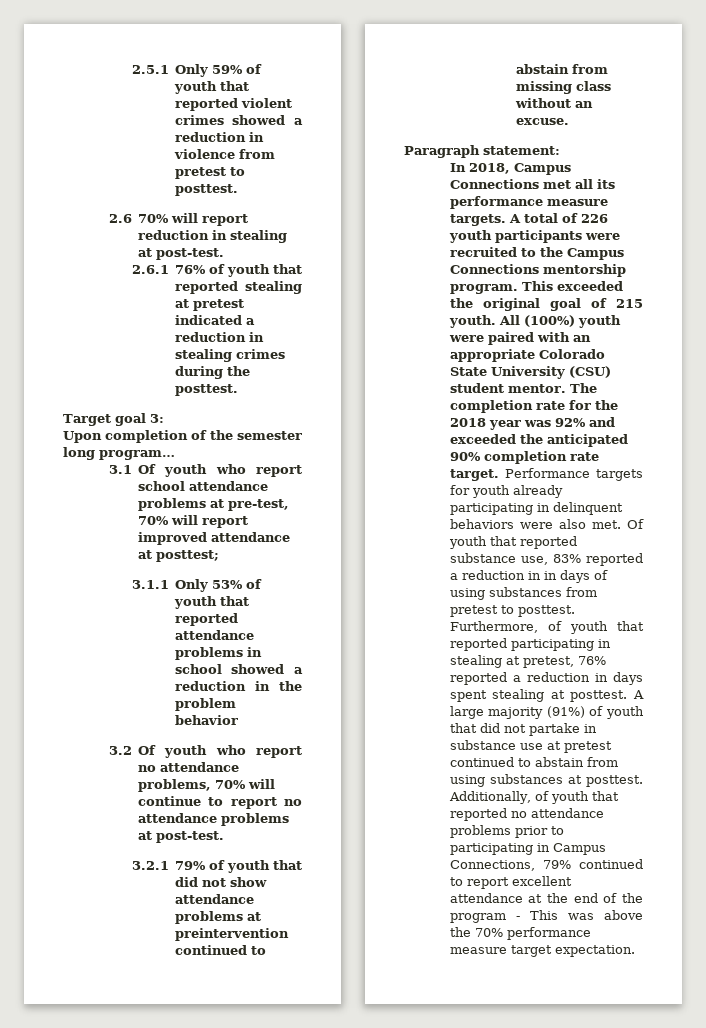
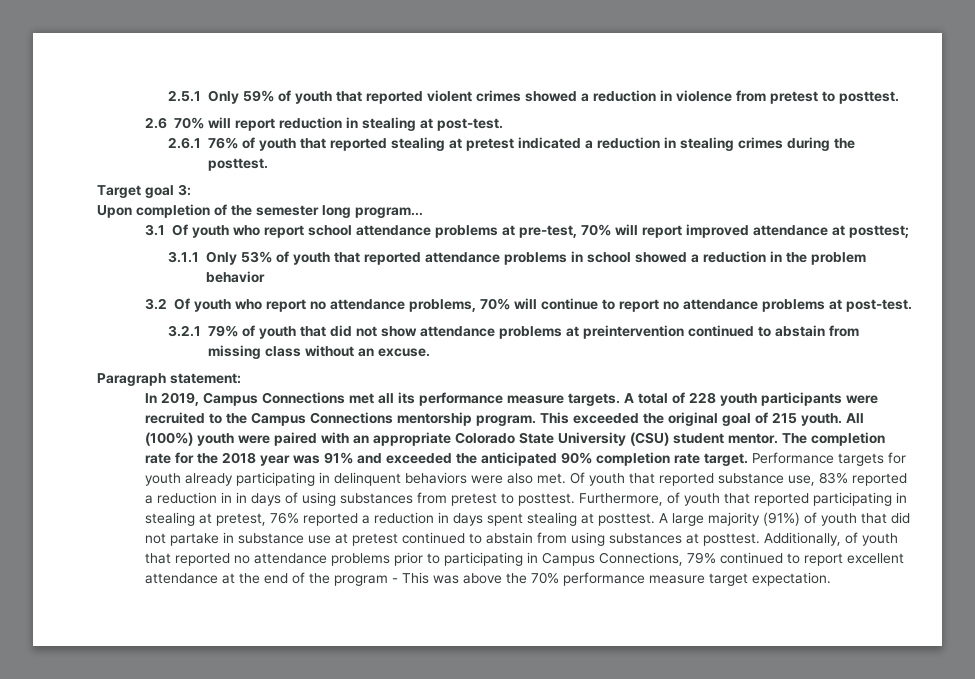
[468,163,510,174] 2018, -> [160,392,199,406] 2019,
[580,214,608,223] 226 -> [688,392,716,404] 228
[554,418,586,427] 92% -> [323,452,353,464] 91%

